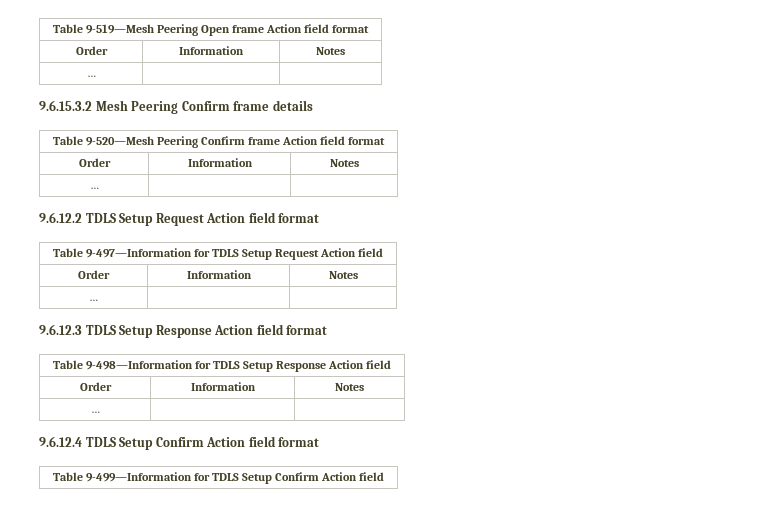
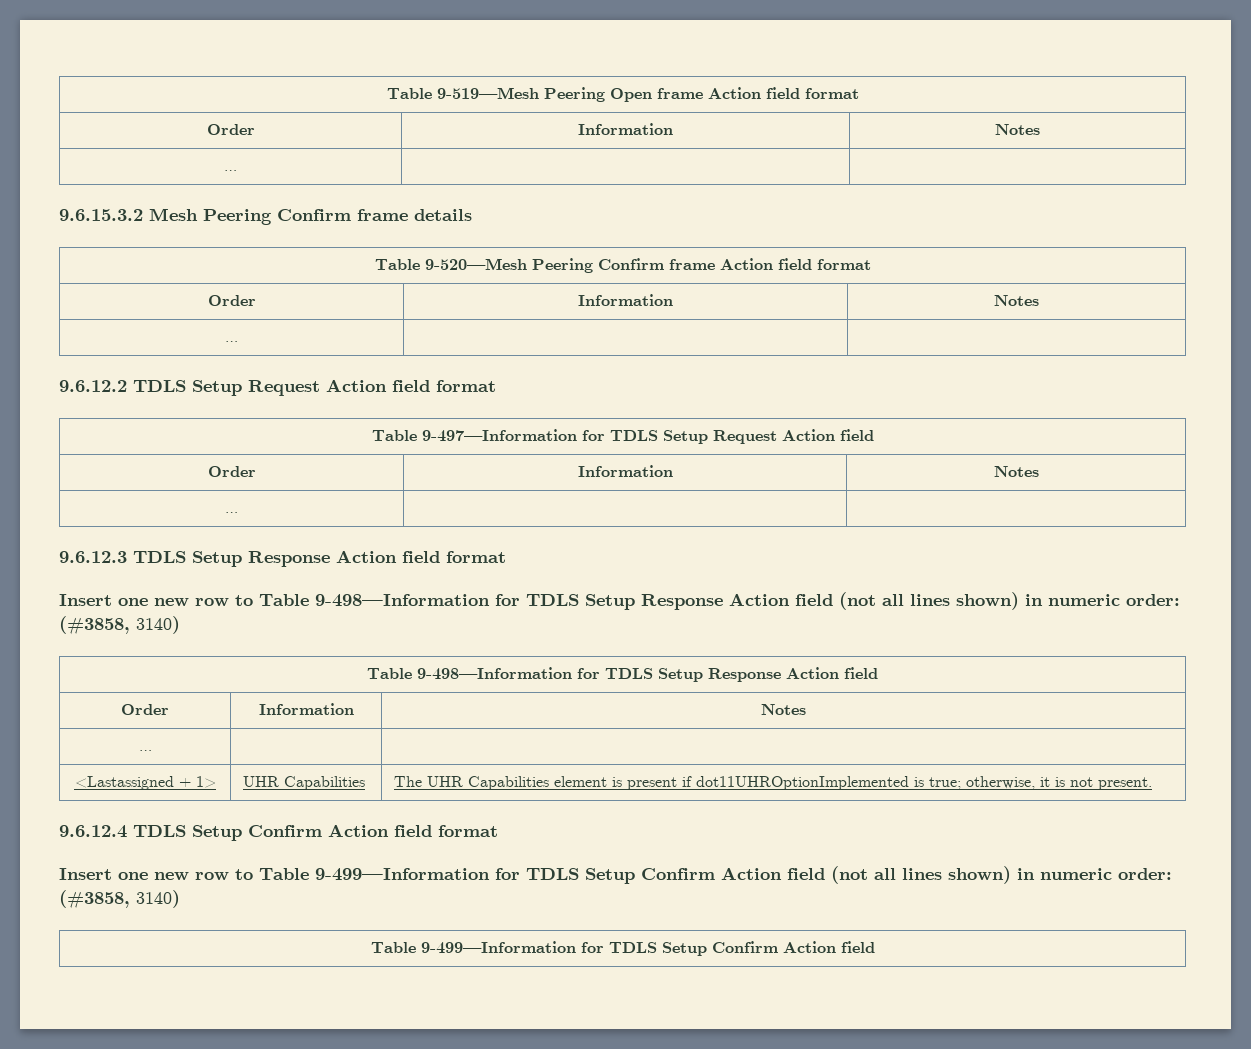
(328, 330) none -> [59,592,1180,610] [59,616,180,635] // Insert one new row to Table 9-498—Information for TDLS Setup Response Action field (not all lines shown) in numeric order: (#3858, 3140)
(100, 412) none -> [74,776,216,790] [243,776,366,790] [394,776,1153,790] // <Lastassigned + 1> | UHR Capabilities | The UHR Capabilities element is present if dot11UHROptionImplemented is true; otherwise, it is not present.
(320, 442) none -> [59,866,1172,884] [59,890,180,909] // Insert one new row to Table 9-499—Information for TDLS Setup Confirm Action field (not all lines shown) in numeric order: (#3858, 3140)

